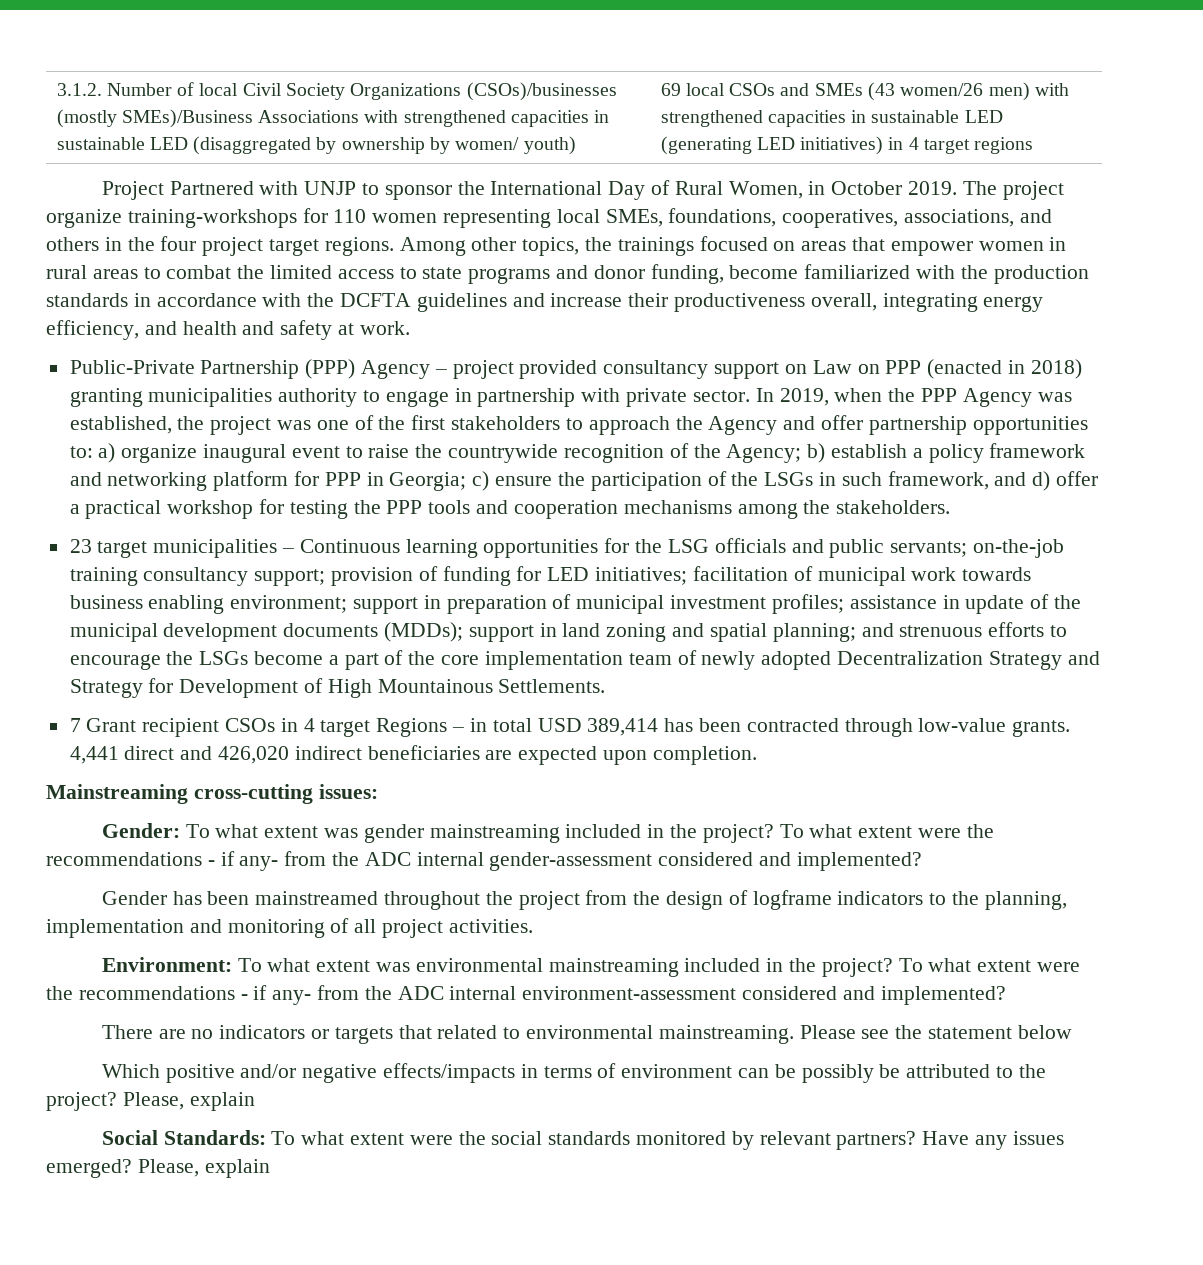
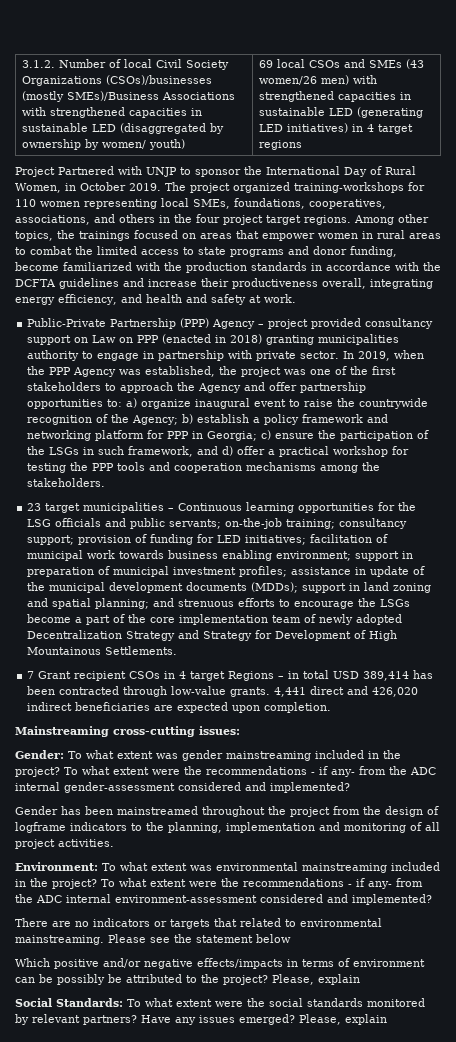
[46,209,122,228] organize -> [233,182,290,193] organized
[69,567,138,586] training -> [286,519,336,529] training;

